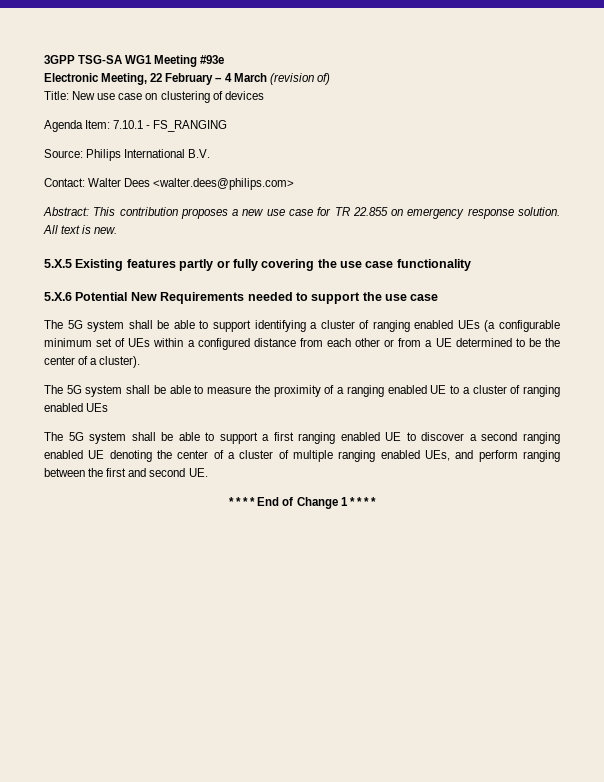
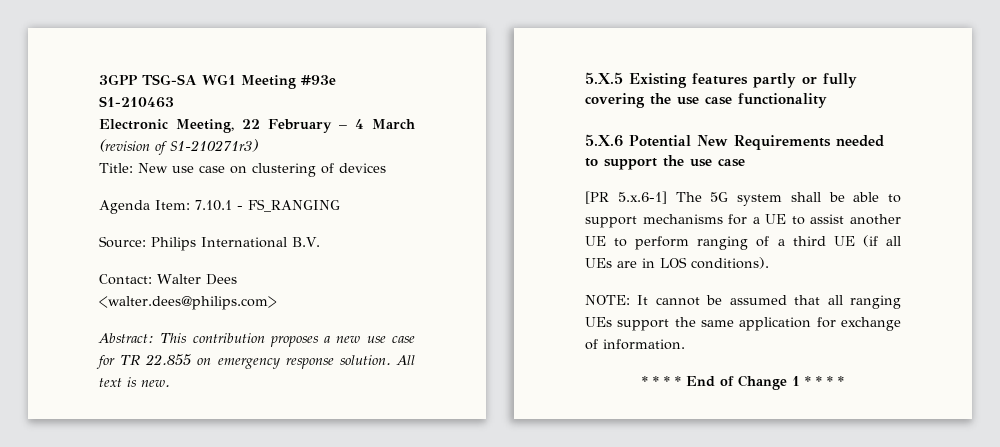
(225, 59) none -> [99,96,174,108] S1-210463
[316,73,330,85] of) -> [155,139,258,155] of S1-210271r3)
[44,320,560,332] [44,338,560,350] [44,356,141,368] [44,385,561,397] [44,403,109,412] [44,432,560,444] [44,450,560,462] [44,468,208,477] The 5G system shall be able to support identifying a cluster of ranging enabled UEs (a configurable minimum set of UEs within a configured distance from each other or from a UE determined to be the center of a cluster). // The 5G system shall be able to measure the proximity of a ranging enabled UE to a cluster of ranging enabled UEs // The 5G system shall be able to support a first ranging enabled UE to discover a second ranging enabled UE denoting the center of a cluster of multiple ranging enabled UEs, and perform ranging between the first and second UE. -> [585,191,901,206] [585,214,901,228] [585,235,901,250] [585,257,769,269] [585,295,901,309] [585,317,901,331] [585,339,685,350] [PR 5.x.6-1] The 5G system shall be able to support mechanisms for a UE to assist another UE to perform ranging of a third UE (if all UEs are in LOS conditions). // NOTE: It cannot be assumed that all ranging UEs support the same application for exchange of information.

